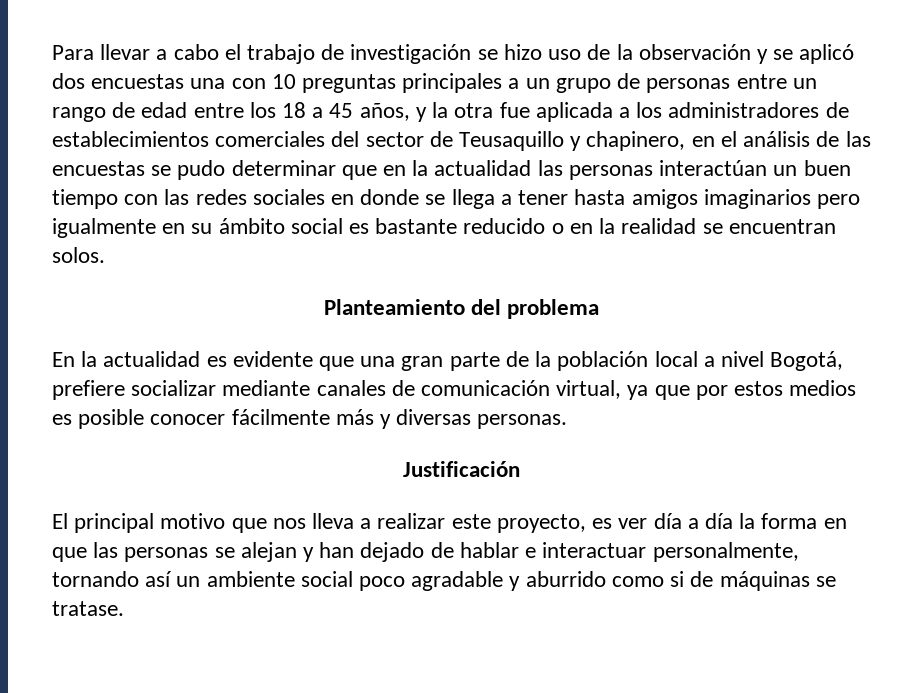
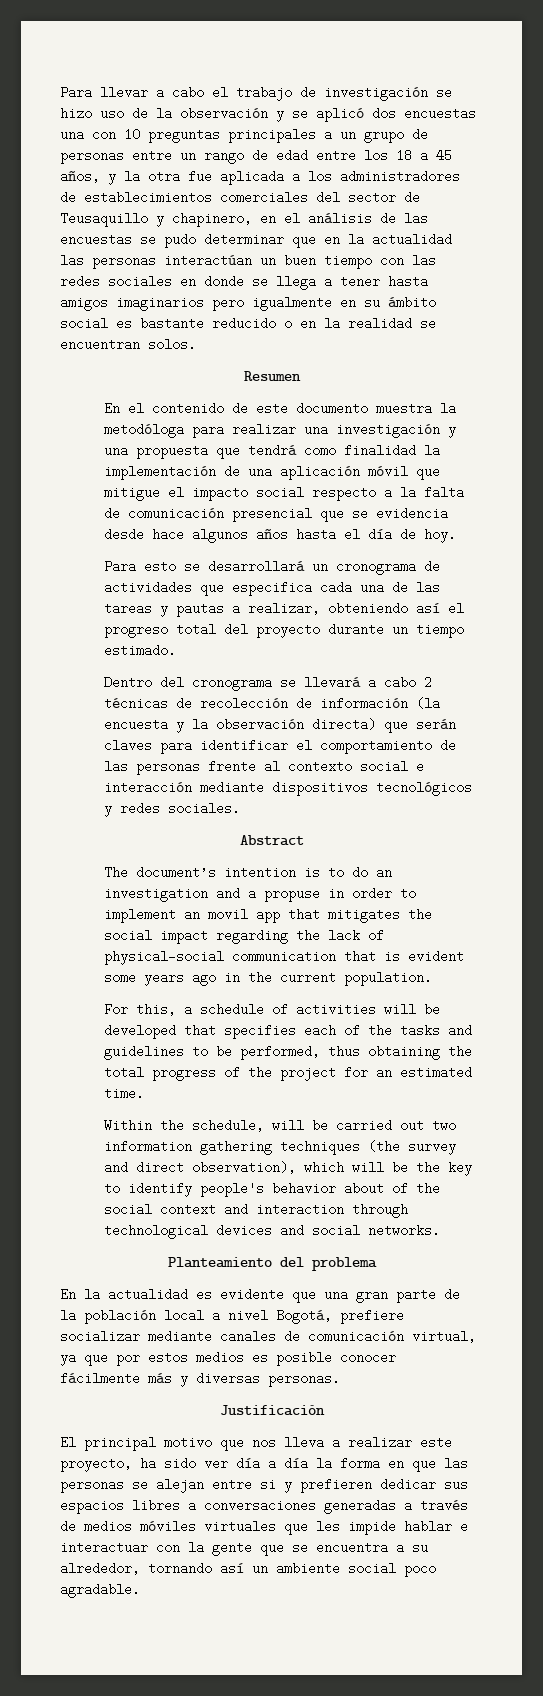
(105, 255) none -> [243,371,301,381] [103,402,456,415] [103,423,456,438] [103,444,440,459] [103,465,440,480] [103,486,464,501] [103,507,448,522] [103,528,456,543] [103,560,440,575] [103,581,440,596] [103,602,464,617] [103,623,464,638] [103,644,176,657] [103,676,432,691] [103,697,440,710] [103,718,456,733] [103,739,456,754] [103,760,424,775] [103,781,472,796] [103,802,240,817] [239,835,304,846] [103,866,392,879] [103,887,416,902] [103,908,432,923] [103,929,384,944] [103,950,464,965] [103,971,432,986] [103,1003,440,1016] [103,1024,472,1039] [103,1045,472,1060] [103,1066,472,1081] [103,1087,144,1100] [103,1119,456,1132] [103,1140,456,1155] [103,1161,472,1176] [103,1182,440,1197] [103,1203,408,1218] [103,1224,440,1239] // Resumen // En el contenido de este documento muestra la metodóloga para realizar una investigación y una propuesta que tendrá como finalidad la implementación de una aplicación móvil que mitigue el impacto social respecto a la falta de comunicación presencial que se evidencia desde hace algunos años hasta el día de hoy. // Para esto se desarrollará un cronograma de actividades que especifica cada una de las tareas y pautas a realizar, obteniendo así el progreso total del proyecto durante un tiempo estimado. // Dentro del cronograma se llevará a cabo 2 técnicas de recolección de información (la encuesta y la observación directa) que serán claves para identificar el comportamiento de las personas frente al contexto social e interacción mediante dispositivos tecnológicos y redes sociales. // Abstract // The document’s intention is to do an investigation and a propuse in order to implement an movil app that mitigates the social impact regarding the lack of physical-social communication that is evident some years ago in the current population. // For this, a schedule of activities will be developed that specifies each of the tasks and guidelines to be performed, thus obtaining the total progress of the project for an estimated time. // Within the schedule, will be carried out two information gathering techniques (the survey and direct observation), which will be the key to identify people's behavior about of the social context and interaction through technological devices and social networks.
[592,518,613,529] es -> [140,1457,196,1470] ha sido
[303,542,799,562] y han dejado de hablar e interactuar personalmente, -> [212,1478,468,1493] [60,1499,468,1514] [60,1520,468,1535] [60,1541,428,1556] [60,1562,140,1575] entre si y prefieren dedicar sus espacios libres a conversaciones generadas a través de medios móviles virtuales que les impide hablar e interactuar con la gente que se encuentra a su alrededor,
[411,571,836,591] [52,601,124,616] agradable y aburrido como si de máquinas se tratase. -> [60,1583,140,1598] agradable.

